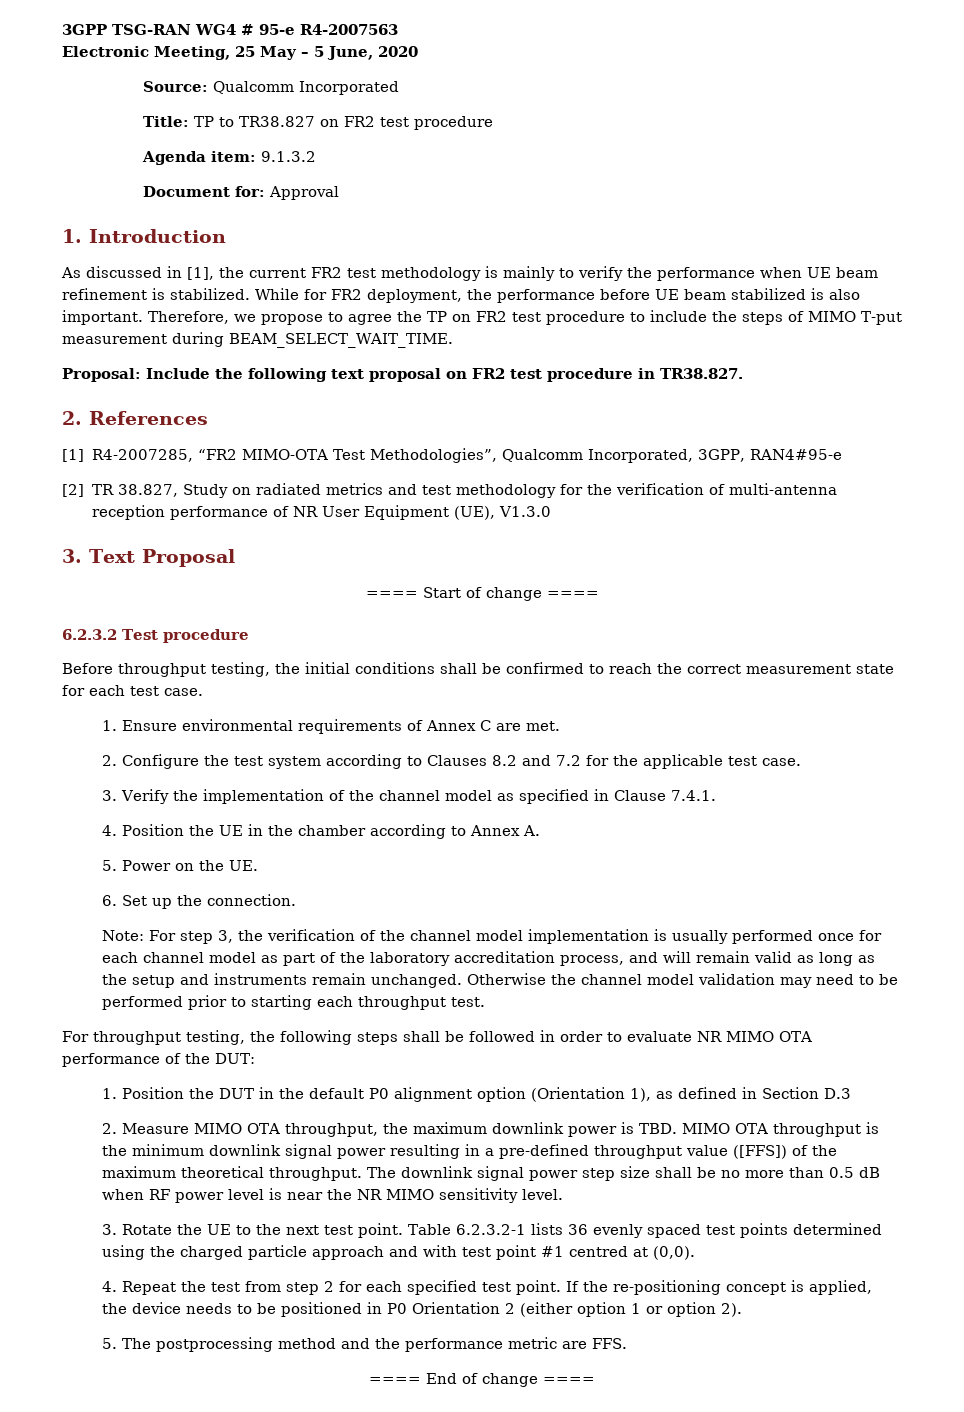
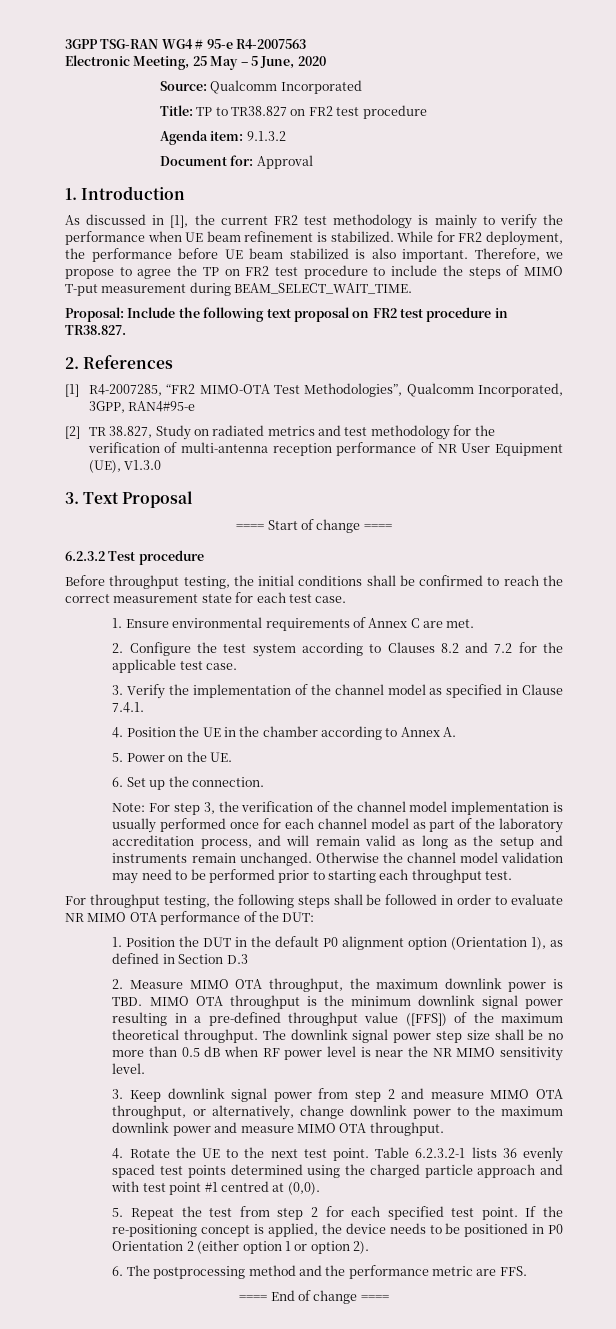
(118, 1229) none -> [130,1088,563,1102] [112,1105,563,1120] [112,1122,444,1136] [112,1148,124,1159] Keep downlink signal power from step 2 and measure MIMO OTA throughput, or alternatively, change downlink power to the maximum downlink power and measure MIMO OTA throughput. // 4.
[102,1281,118,1292] 4. -> [112,1208,124,1217] 5.
[102,1338,118,1349] 5. -> [112,1266,124,1276] 6.

